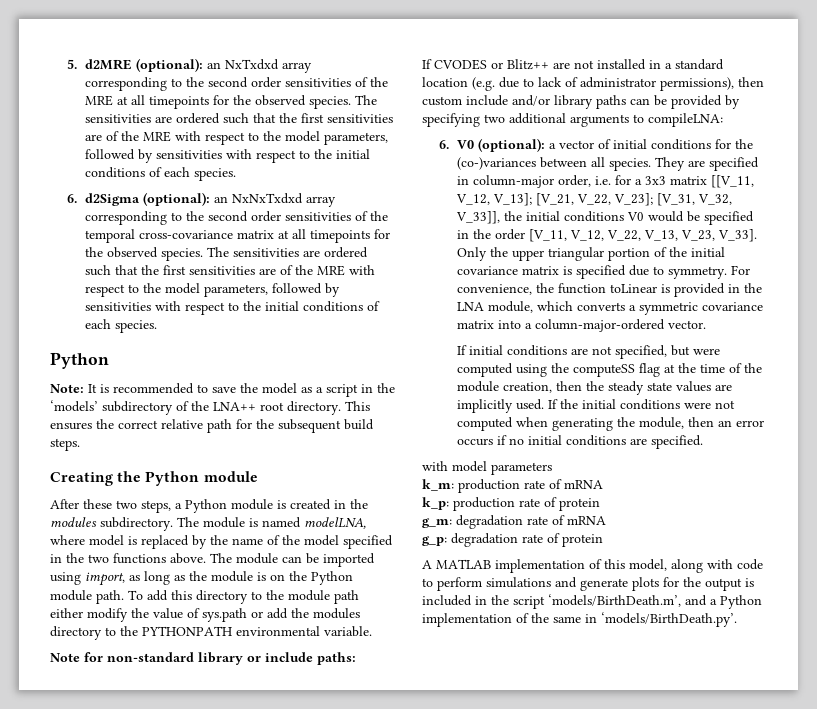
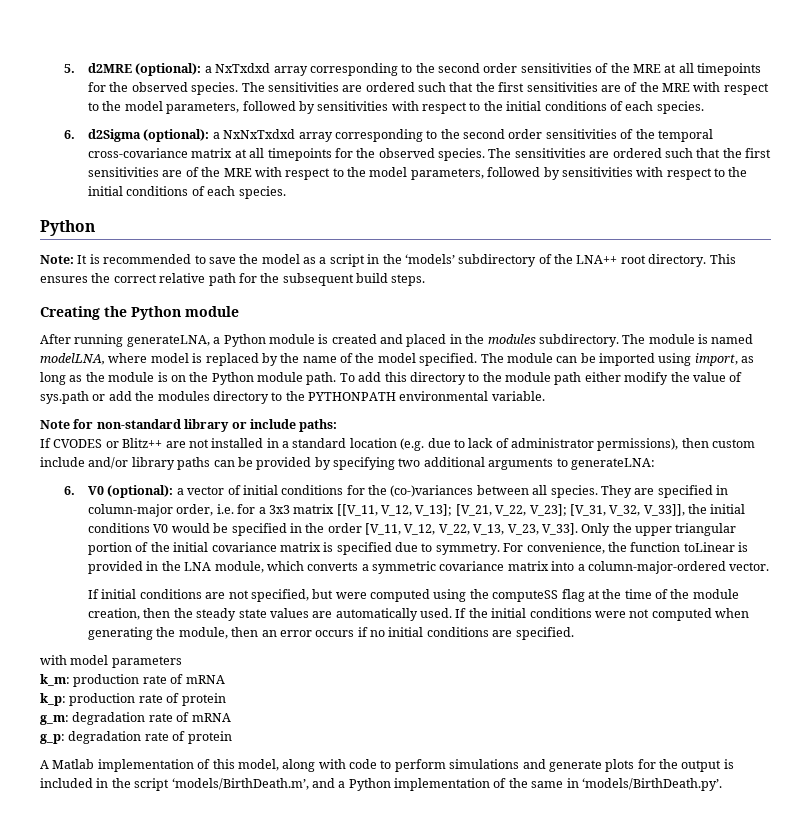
[206,62,221,69] an -> [204,66,212,73] a
[213,196,228,203] an -> [212,132,220,139] a
[83,499,171,513] these two steps, -> [74,334,210,347] running generateLNA,
(331, 504) none -> [380,334,447,347] and placed
[343,535,393,549] [50,553,206,564] specified in the two functions above. -> [419,353,478,366] specified.
[648,113,723,127] compileLNA: -> [570,458,655,470] generateLNA:
[456,399,513,413] implicitly -> [335,608,418,621] automatically
[436,559,491,569] MATLAB -> [52,759,95,769] Matlab

